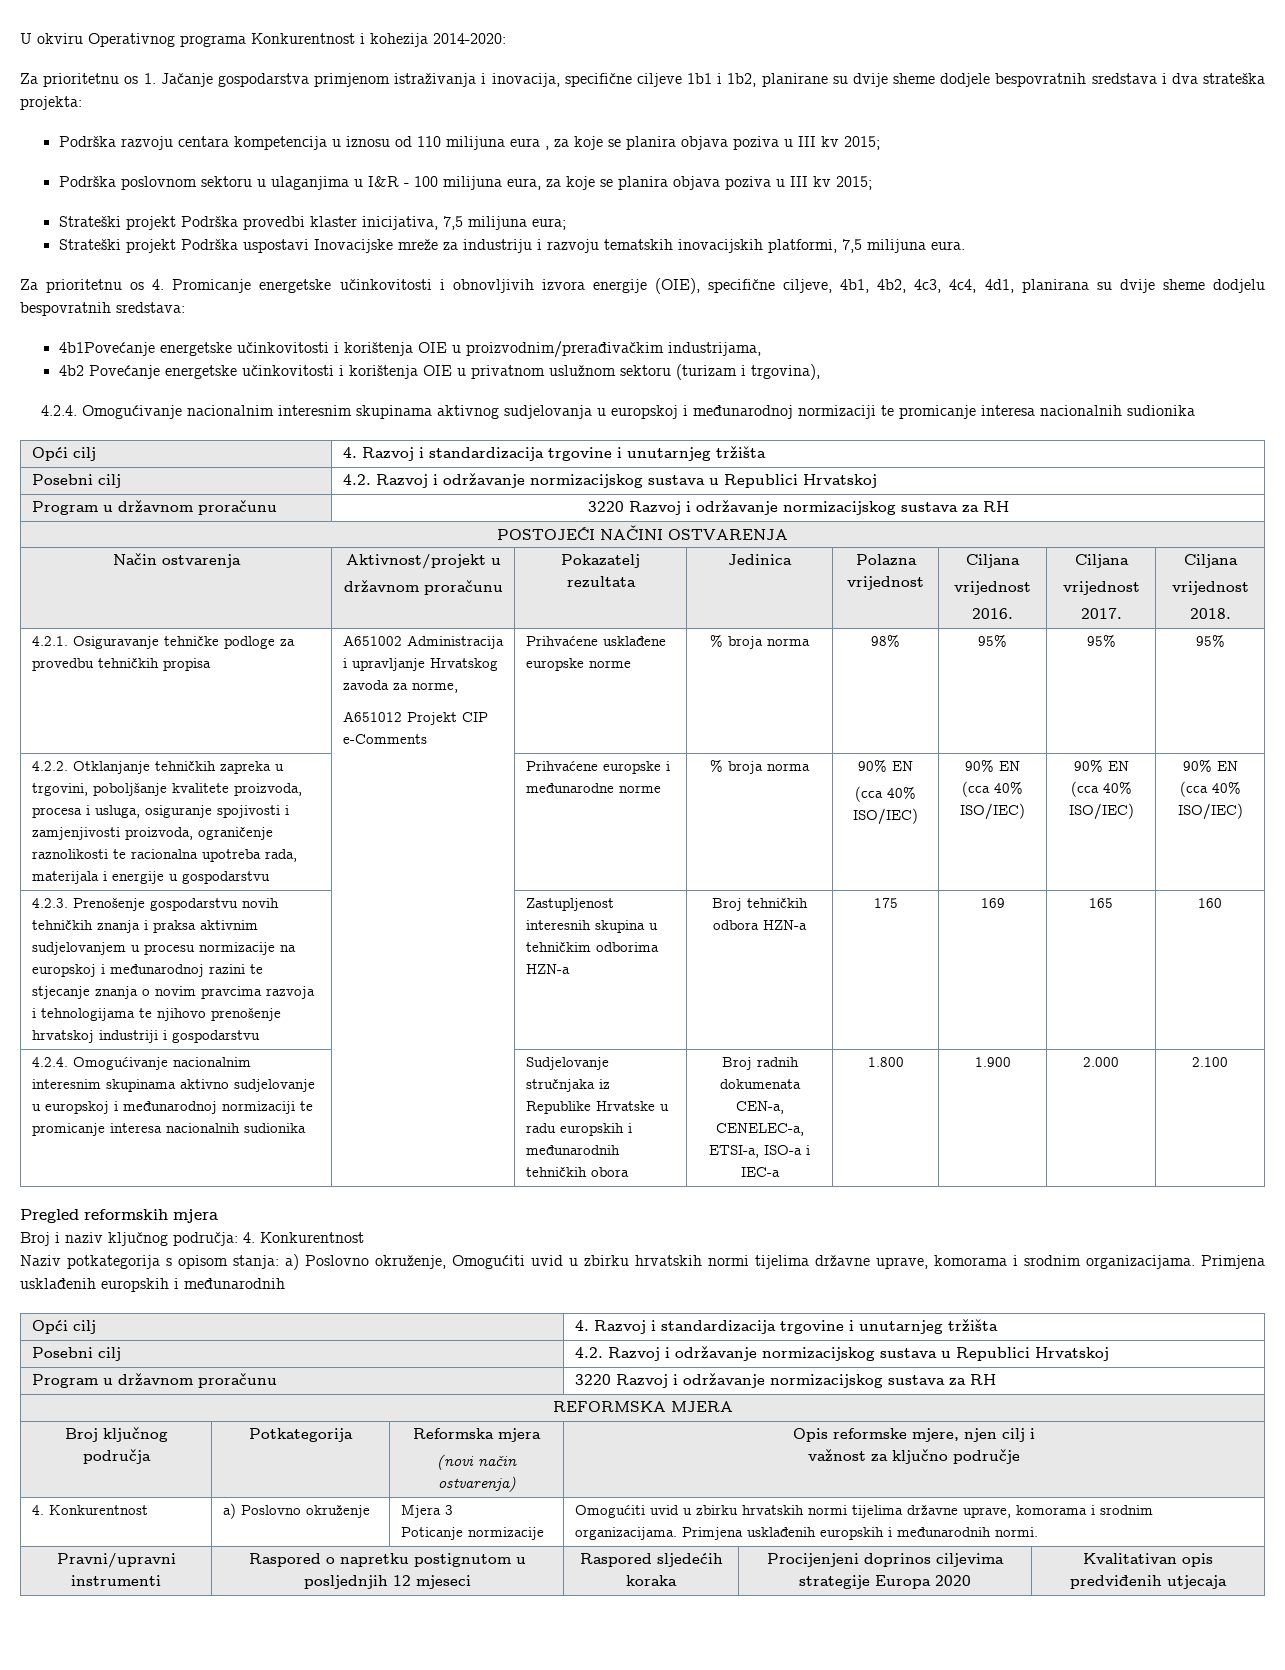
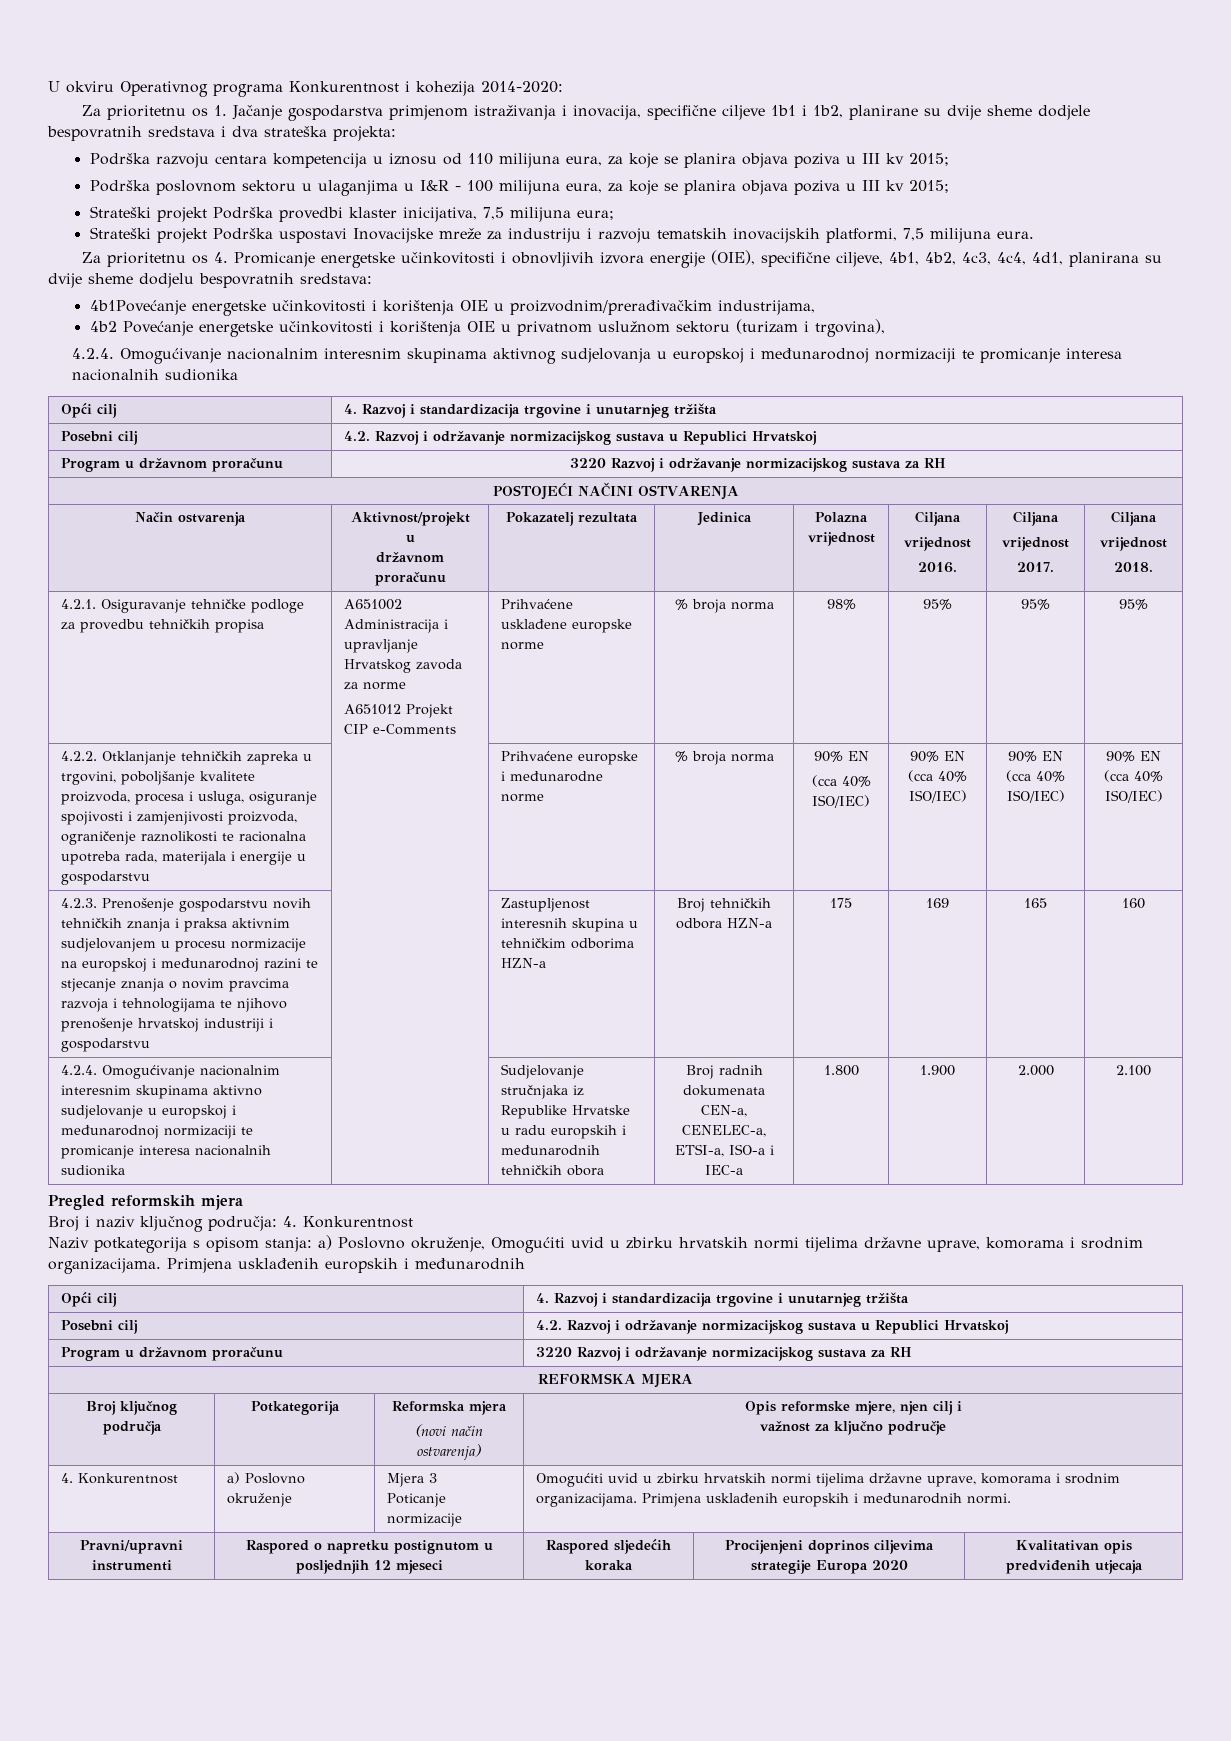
[509,138,549,150] eura , -> [565,156,602,166] eura,
[411,682,458,693] norme, -> [362,682,406,690] norme

